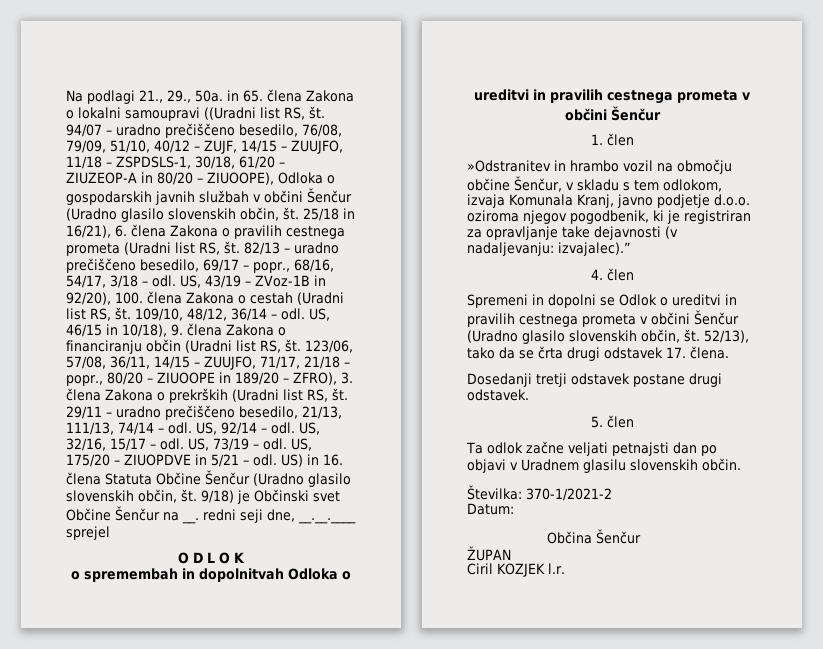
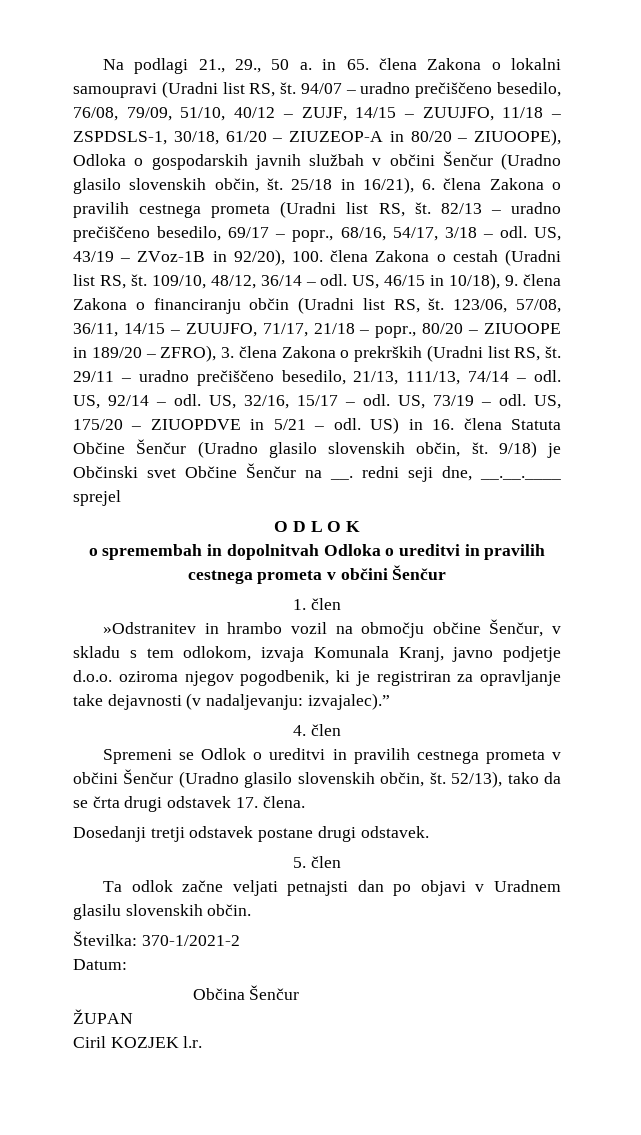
[195,90,223,102] 50a. -> [271,59,312,70] 50 a.
[204,107,256,120] ((Uradni -> [161,81,218,98] (Uradni
[532,294,596,308] in dopolni -> (172, 756) none

